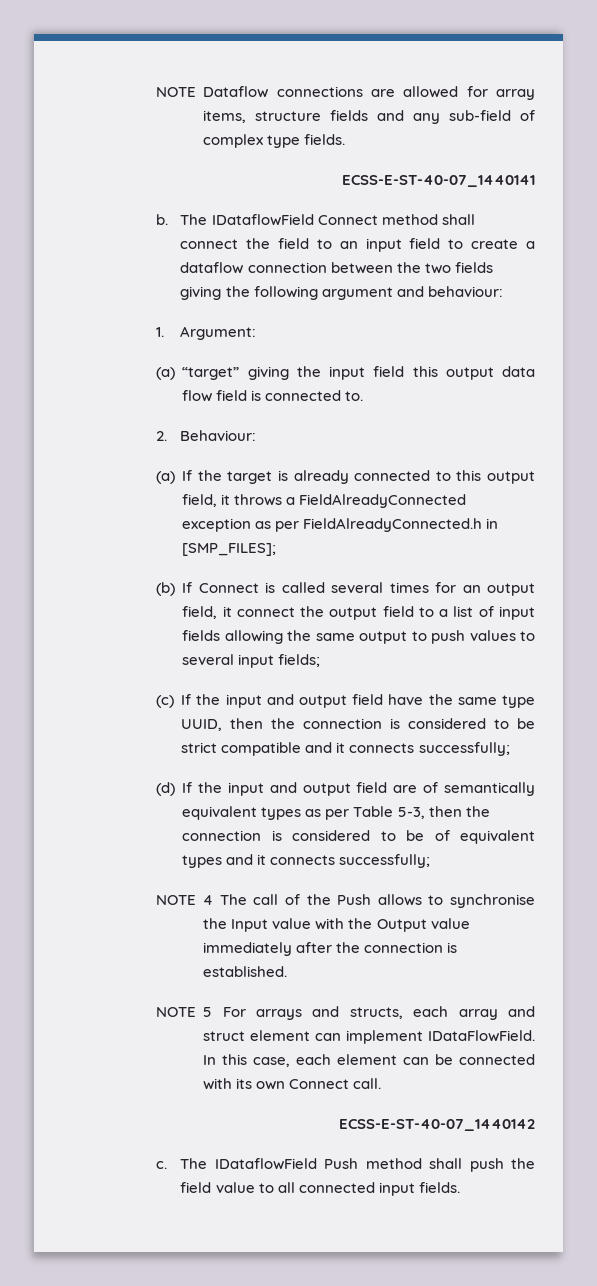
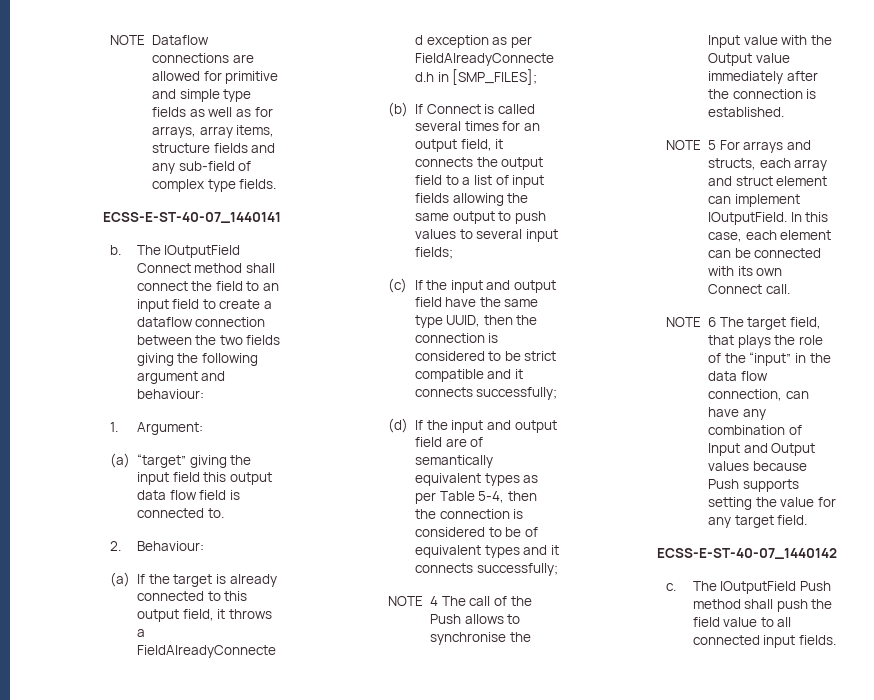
(488, 91) none -> [225,71,279,84] [151,89,252,102] [151,107,273,117] [151,126,196,138] primitive and simple type fields as well as for arrays,
[211,214,314,226] IDataflowField -> [164,245,241,258] IOutputField
[236,607,295,617] connect -> [414,157,473,167] connects
[397,807,425,819] 5-3, -> [478,491,505,503] 5-4,
[428,1030,535,1042] IDataFlowField. -> [707,212,787,225] IOutputField.
(382, 1083) none -> [666,317,821,330] [707,335,823,348] [707,352,831,366] [707,371,768,381] [707,389,809,401] [707,407,766,420] [707,425,802,435] [707,443,816,456] [707,461,807,471] [707,479,799,492] [707,497,836,510] [707,515,808,528] // NOTE 6 The target field, that plays the role of the “input” in the data flow connection, can have any combination of Input and Output values because Push supports setting the value for any target field.
[214,1158,317,1170] IDataflowField -> [720,581,797,594] IOutputField

